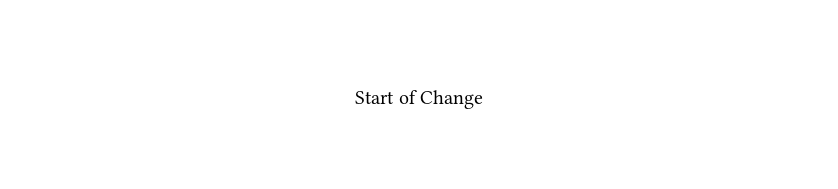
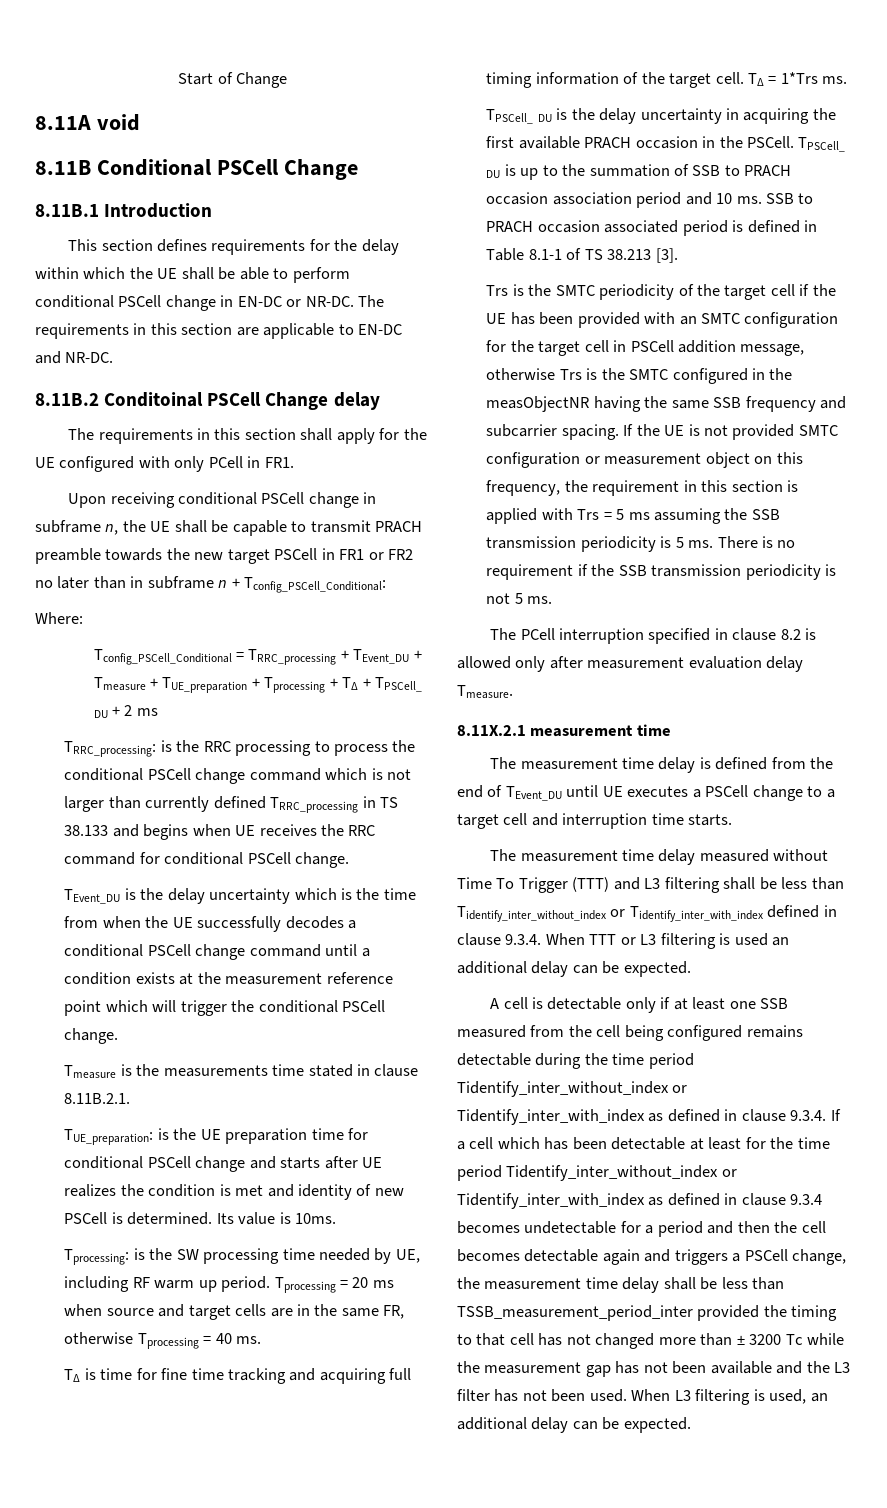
(483, 99) none -> [35,114,140,131] [35,159,358,180] [35,203,213,218] [68,239,399,255] [35,267,350,283] [35,295,385,311] [35,323,403,339] [35,351,114,364] [35,392,380,410] [68,428,427,444] [35,456,294,472] [68,492,377,508] [35,520,423,536] [35,548,414,564] [35,576,387,593] [35,612,83,624] [93,649,422,665] [93,677,423,693] [93,705,158,718] [64,740,416,757] [64,768,411,784] [64,796,398,813] [64,824,376,840] [64,852,350,868] [64,888,416,904] [64,916,356,932] [64,944,370,960] [64,972,393,985] [64,1000,385,1016] [64,1028,119,1044] [64,1064,419,1079] [64,1093,131,1104] [64,1128,368,1145] [64,1156,382,1172] [64,1184,404,1200] [64,1212,336,1225] [64,1248,420,1265] [64,1276,394,1293] [64,1304,405,1320] [64,1332,262,1349] [64,1368,412,1384] [486,72,848,88] [486,108,836,124] [486,136,846,152] [486,164,792,180] [486,192,814,208] [486,220,817,236] [486,248,678,263] [486,284,836,300] [486,312,839,328] [486,340,805,356] [486,368,793,384] [486,396,846,412] [486,424,838,440] [486,452,803,468] [486,480,798,496] [486,508,780,524] [486,536,796,552] [486,564,836,580] [486,593,553,604] [490,628,817,644] [457,656,804,672] [457,685,513,699] [457,724,671,737] [490,757,834,773] [457,785,835,801] [457,813,733,829] [490,849,829,865] [457,877,844,893] [457,905,837,922] [457,933,790,949] [457,961,691,977] [490,997,789,1013] [457,1025,803,1041] [457,1053,694,1069] [457,1081,688,1097] [457,1109,841,1125] [457,1137,830,1150] [457,1165,737,1181] [457,1193,823,1209] [457,1221,826,1237] [457,1249,847,1265] [457,1277,785,1293] [457,1305,838,1321] [457,1333,845,1349] [457,1361,851,1377] [457,1389,828,1405] [457,1417,691,1433] // 8.11A void // 8.11B Conditional PSCell Change // 8.11B.1 Introduction // This section defines requirements for the delay within which the UE shall be able to perform conditional PSCell change in EN-DC or NR-DC. The requirements in this section are applicable to EN-DC and NR-DC. // 8.11B.2 Conditoinal PSCell Change delay // The requirements in this section shall apply for the UE configured with only PCell in FR1. // Upon receiving conditional PSCell change in subframe n, the UE shall be capable to transmit PRACH preamble towards the new target PSCell in FR1 or FR2 no later than in subframe n + Tconfig_PSCell_Conditional: // Where: // Tconfig_PSCell_Conditional = TRRC_processing + TEvent_DU + Tmeasure + TUE_preparation + Tprocessing + T∆ + TPSCell_ DU + 2 ms // TRRC_processing: is the RRC processing to process the conditional PSCell change command which is not larger than currently defined TRRC_processing in TS 38.133 and begins when UE receives the RRC command for conditional PSCell change. // TEvent_DU is the delay uncertainty which is the time from when the UE successfully decodes a conditional PSCell change command until a condition exists at the measurement reference point which will trigger the conditional PSCell change. // Tmeasure is the measurements time stated in clause 8.11B.2.1. // TUE_preparation: is the UE preparation time for conditional PSCell change and starts after UE realizes the condition is met and identity of new PSCell is determined. Its value is 10ms. // Tprocessing: is the SW processing time needed by UE, including RF warm up period. Tprocessing = 20 ms when source and target cells are in the same FR, otherwise Tprocessing = 40 ms. // T∆ is time for fine time tracking and acquiring full timing information of the target cell. T∆ = 1*Trs ms. // TPSCell_ DU is the delay uncertainty in acquiring the first available PRACH occasion in the PSCell. TPSCell_ DU is up to the summation of SSB to PRACH occasion association period and 10 ms. SSB to PRACH occasion associated period is defined in Table 8.1-1 of TS 38.213 [3]. // Trs is the SMTC periodicity of the target cell if the UE has been provided with an SMTC configuration for the target cell in PSCell addition message, otherwise Trs is the SMTC configured in the measObjectNR having the same SSB frequency and subcarrier spacing. If the UE is not provided SMTC configuration or measurement object on this frequency, the requirement in this section is applied with Trs = 5 ms assuming the SSB transmission periodicity is 5 ms. There is no requirement if the SSB transmission periodicity is not 5 ms. // The PCell interruption specified in clause 8.2 is allowed only after measurement evaluation delay Tmeasure. // 8.11X.2.1 measurement time // The measurement time delay is defined from the end of TEvent_DU until UE executes a PSCell change to a target cell and interruption time starts. // The measurement time delay measured without Time To Trigger (TTT) and L3 filtering shall be less than Tidentify_inter_without_index or Tidentify_inter_with_index defined in clause 9.3.4. When TTT or L3 filtering is used an additional delay can be expected. // A cell is detectable only if at least one SSB measured from the cell being configured remains detectable during the time period Tidentify_inter_without_index or Tidentify_inter_with_index as defined in clause 9.3.4. If a cell which has been detectable at least for the time period Tidentify_inter_without_index or Tidentify_inter_with_index as defined in clause 9.3.4 becomes undetectable for a period and then the cell becomes detectable again and triggers a PSCell change, the measurement time delay shall be less than TSSB_measurement_period_inter provided the timing to that cell has not changed more than ± 3200 Tc while the measurement gap has not been available and the L3 filter has not been used. When L3 filtering is used, an additional delay can be expected.

